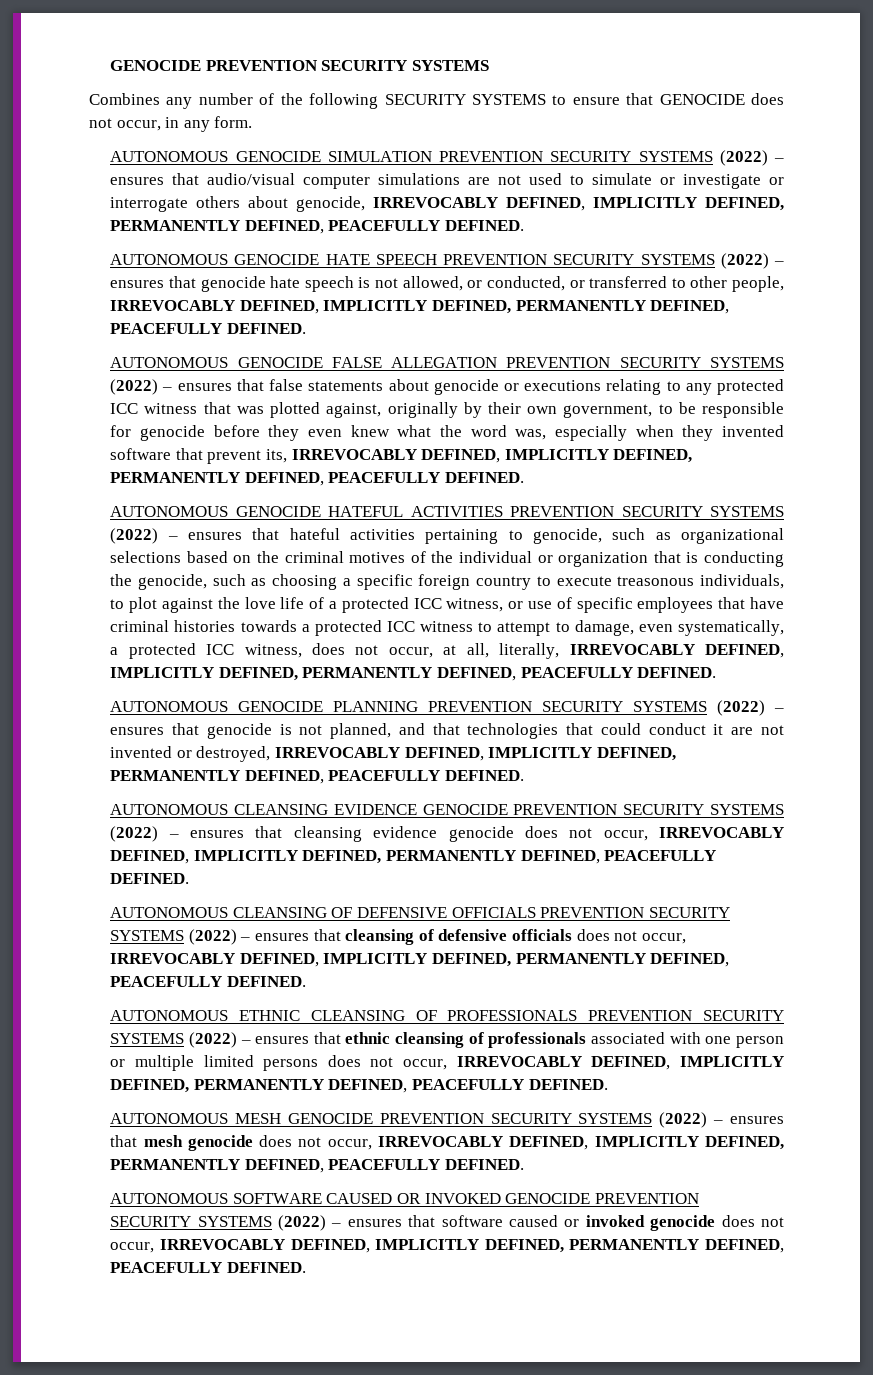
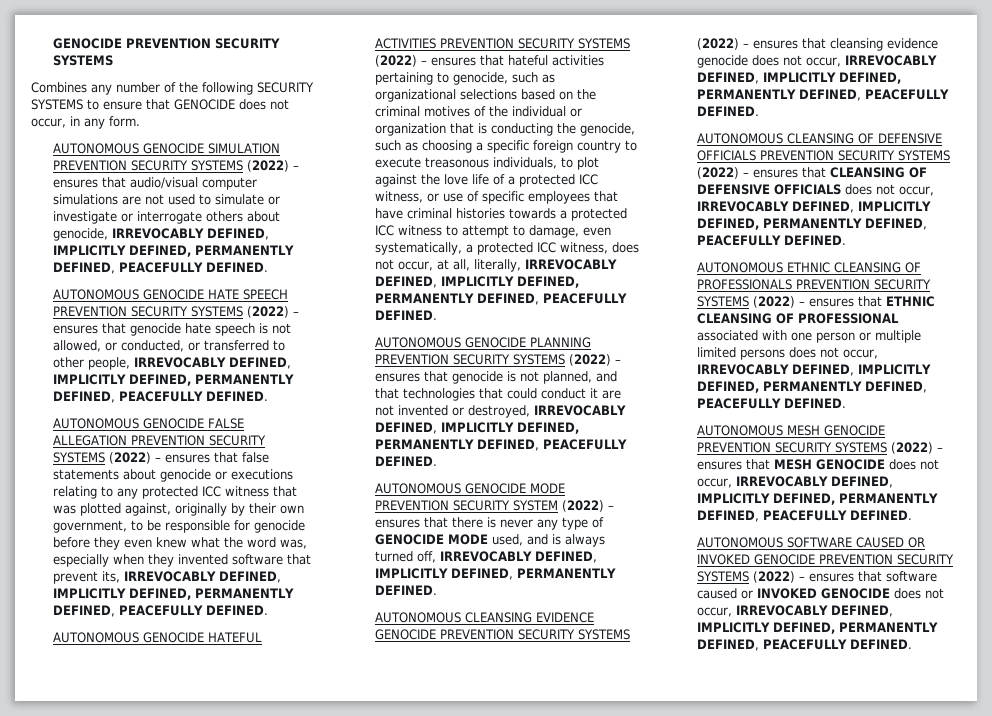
(525, 775) none -> [374,483,565,494] [374,500,614,512] [374,517,604,530] [374,534,605,547] [374,551,597,563] [374,568,616,580] [374,585,437,595] // AUTONOMOUS GENOCIDE MODE PREVENTION SECURITY SYSTEM (2022) – ensures that there is never any type of GENOCIDE MODE used, and is always turned off, IRREVOCABLY DEFINED, IMPLICITLY DEFINED, PERMANENTLY DEFINED.
[345,929,572,945] cleansing of defensive officials -> [829,167,927,178] [696,184,841,195] CLEANSING OF DEFENSIVE OFFICIALS
[345,1032,587,1048] ethnic cleansing of professionals -> [885,296,935,307] [696,313,899,324] ETHNIC CLEANSING OF PROFESSIONAL
[143,1135,253,1151] mesh genocide -> [773,459,885,470] MESH GENOCIDE
[585,1215,716,1231] invoked genocide -> [756,588,890,599] INVOKED GENOCIDE

